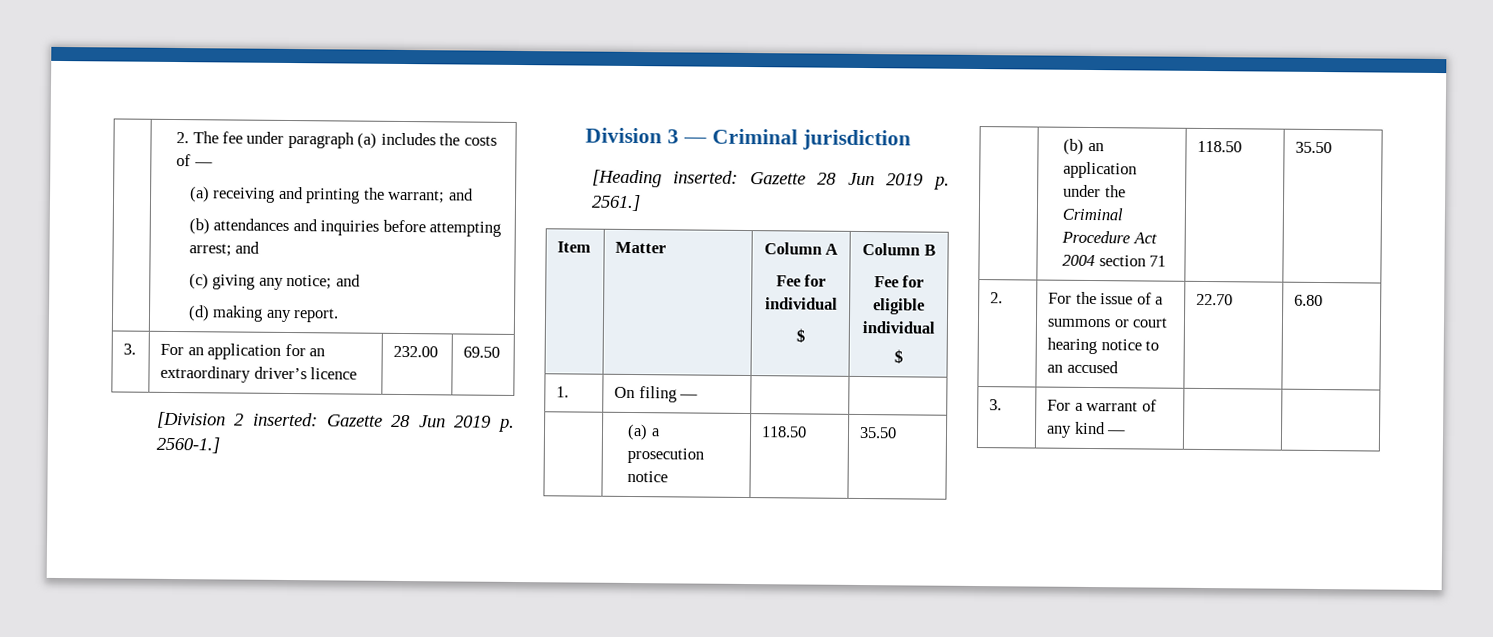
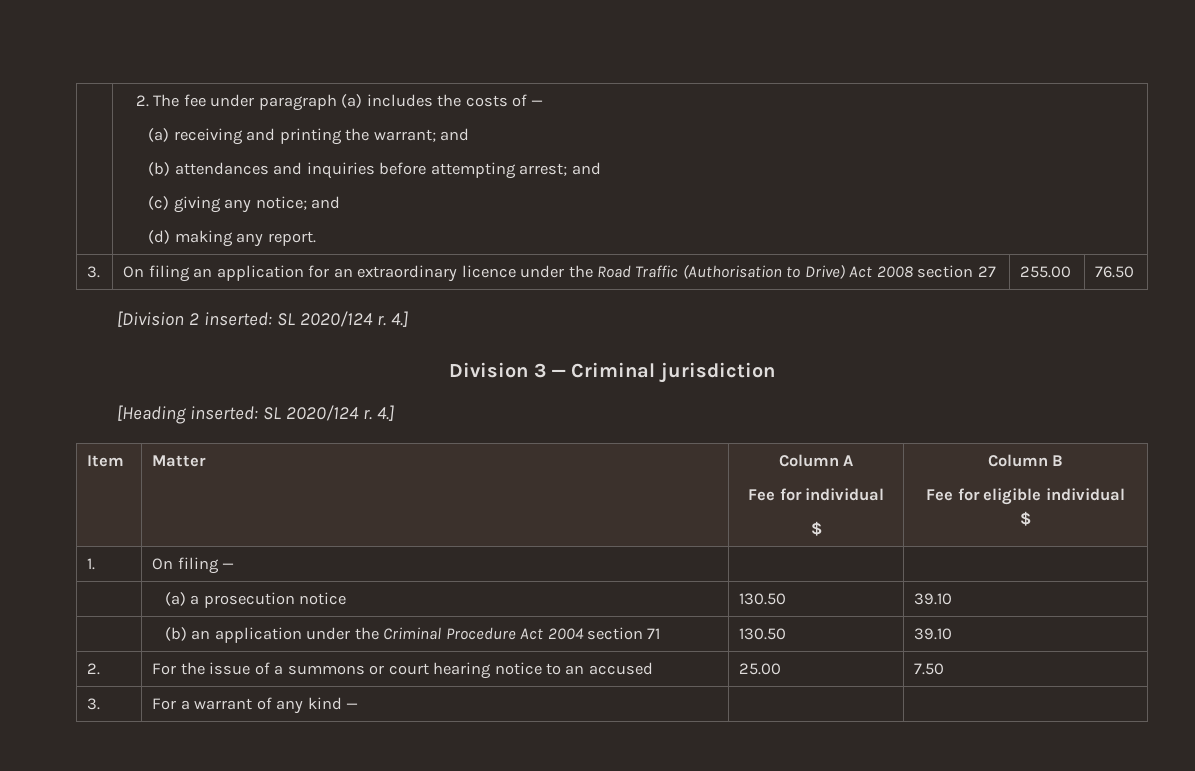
[160,343,185,356] For -> [123,265,190,282] On filing
[253,366,307,380] driver’s -> (458, 273) none
[393,345,439,358] [463,346,501,358] [156,411,515,432] [155,436,220,454] | 232.00 | 69.50 // [Division 2 inserted: Gazette 28 Jun 2019 p. 2560-1.] -> [520,264,996,279] [1020,266,1072,278] [1095,266,1135,278] [117,311,409,327] under the Road Traffic (Authorisation to Drive) Act 2008 section 27 | 255.00 | 76.50 // [Division 2 inserted: SL 2020/124 r. 4.]
[749,172,950,190] [590,194,641,212] Gazette 28 Jun 2019 p. 2561.] -> [263,405,395,421] SL 2020/124 r. 4.]
[761,426,808,438] [859,426,898,439] 118.50 | 35.50 -> [739,593,787,605] [914,593,953,605] 130.50 | 39.10
[1197,140,1243,153] [1295,141,1333,154] 118.50 | 35.50 -> [739,628,787,640] [914,628,953,640] 130.50 | 39.10
[1196,293,1234,306] [1294,294,1324,307] 22.70 | 6.80 -> [739,663,782,675] [914,663,945,675] 25.00 | 7.50

